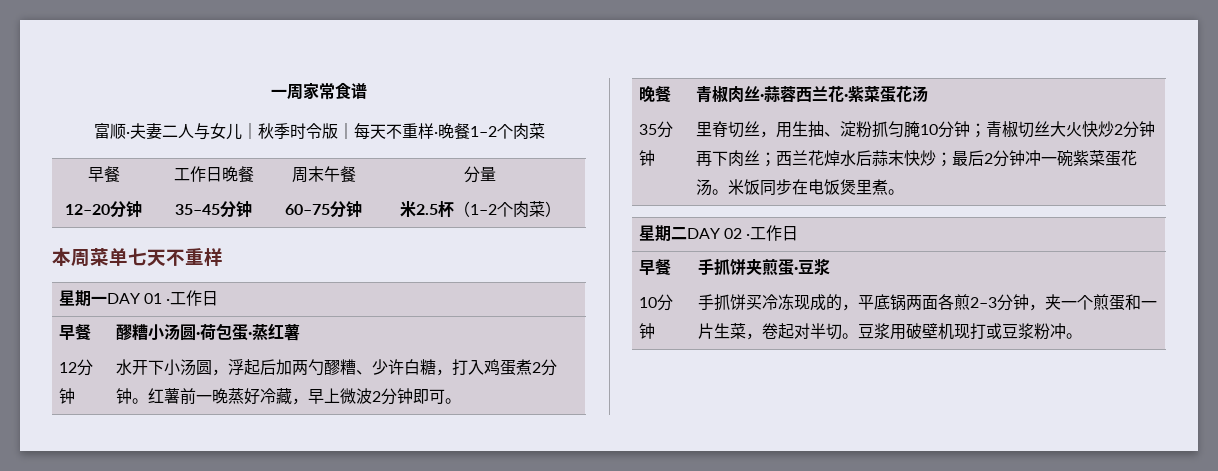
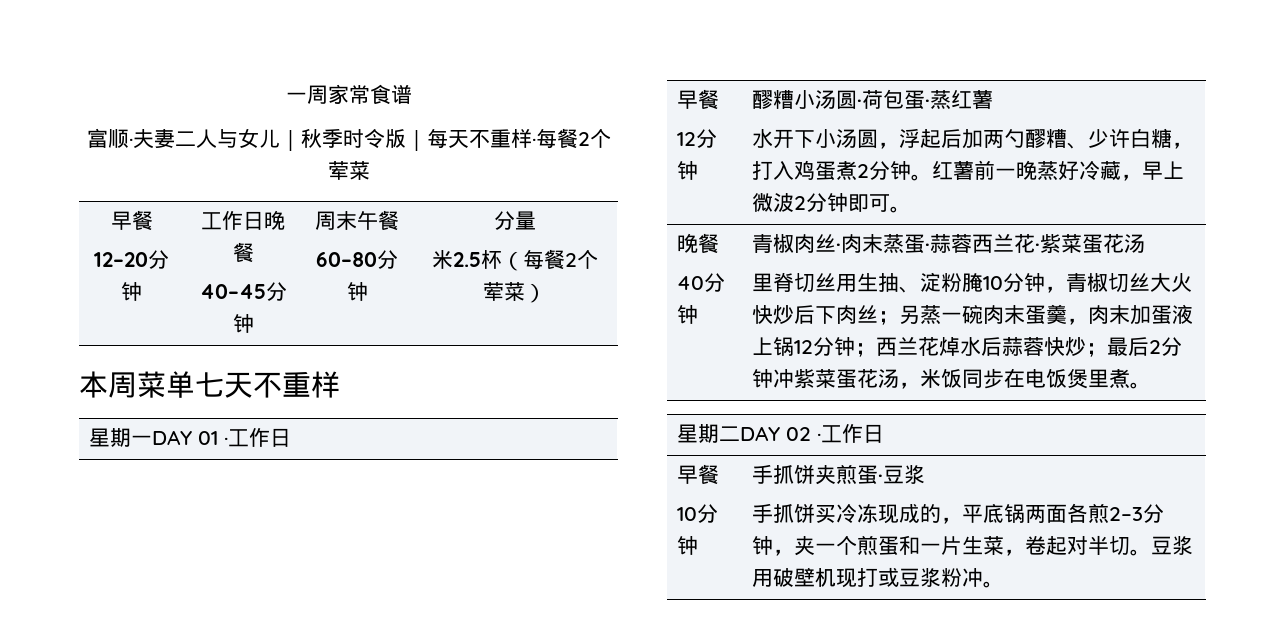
[437,123,529,139] 晚餐1–2个肉 -> [535,128,611,149] [327,161,349,180] 每餐2个荤
[175,204,220,215] 35–45 -> [199,284,266,299] 40–45
[285,204,330,215] 60–75 -> [316,252,377,267] 60–80
[469,201,529,217] 1–2个肉 -> [522,249,598,270] [483,282,504,301] 每餐2个荤
[638,124,657,135] 35 -> [677,276,705,290] 40
(764, 97) none -> [841,234,931,254] 肉末蒸蛋·
[759,131,776,138] ， -> (837, 282) none
[871,121,904,138] 抓匀 -> (963, 282) none
[969,123,986,138] ； -> [1045,286,1067,293] ，
[1113,121,1155,138] [695,150,760,167] 2分钟再下肉丝 -> [794,304,1194,325] [752,337,856,356] 后下肉丝；另蒸一碗肉末蛋羹，肉末加蛋液上锅12分钟
[887,150,904,166] 末 -> [1023,337,1045,356] 蓉
[1040,150,1137,167] [695,179,728,196] 一碗紫菜蛋花汤。 -> [794,369,921,389] 紫菜蛋花汤，

